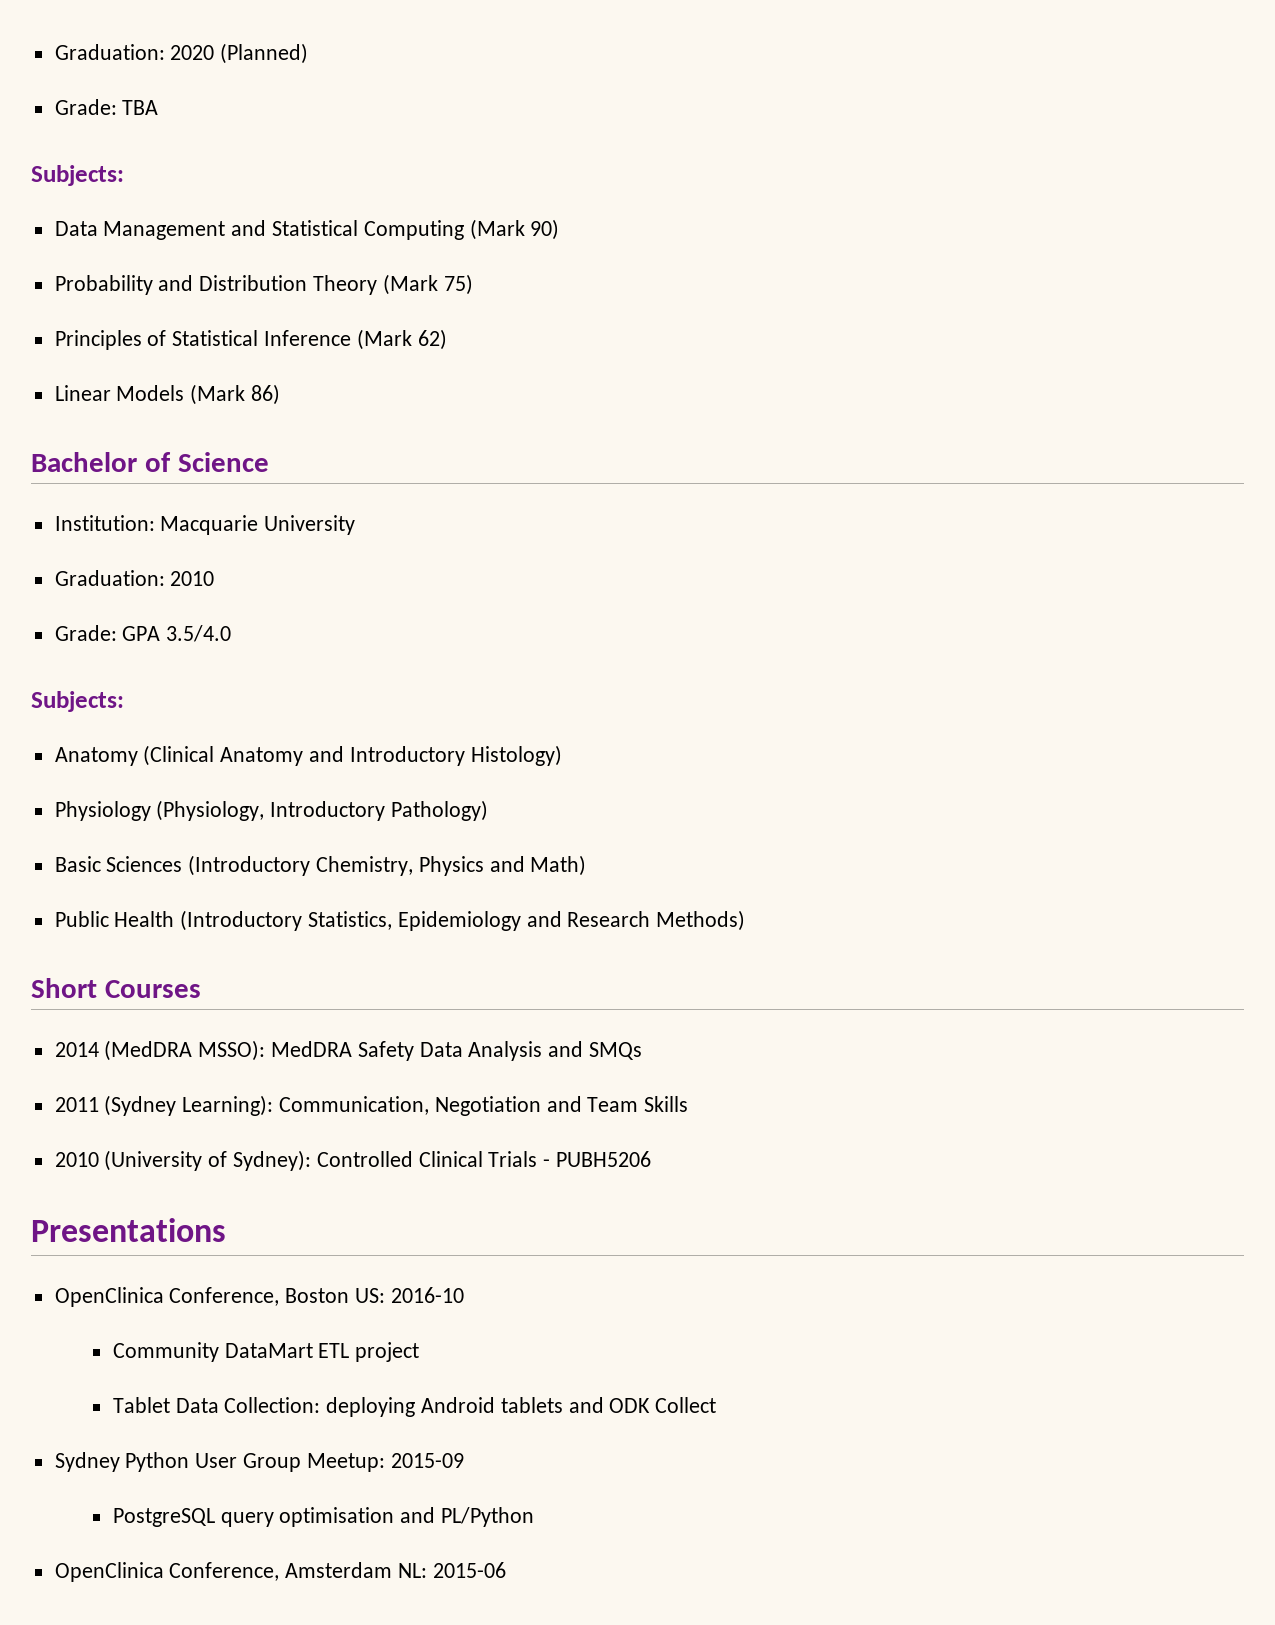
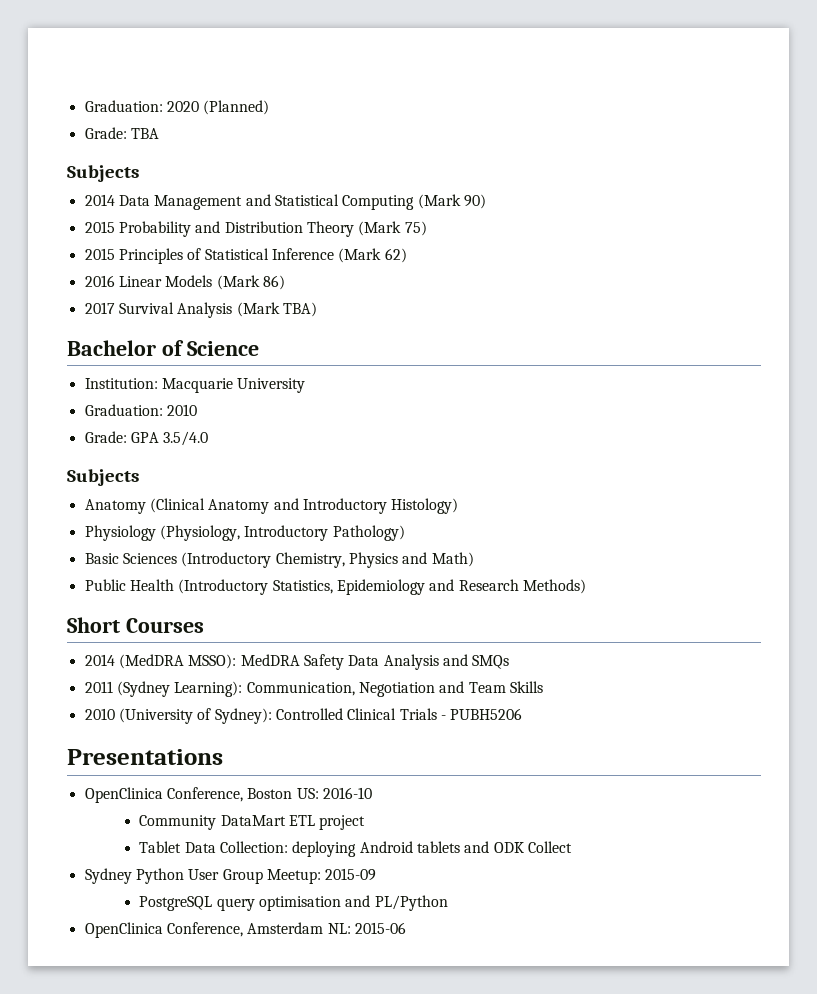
[31,165,124,186] Subjects: // -> [67,165,139,182] [84,194,115,206] Subjects // 2014
(560, 229) none -> [84,221,115,233] 2015
(473, 284) none -> [84,248,115,260] 2015
(447, 339) none -> [84,275,115,287] 2016
(281, 394) none -> [84,302,317,318] // 2017 Survival Analysis (Mark TBA)
[31,691,124,712] Subjects: -> [67,469,139,486] Subjects

